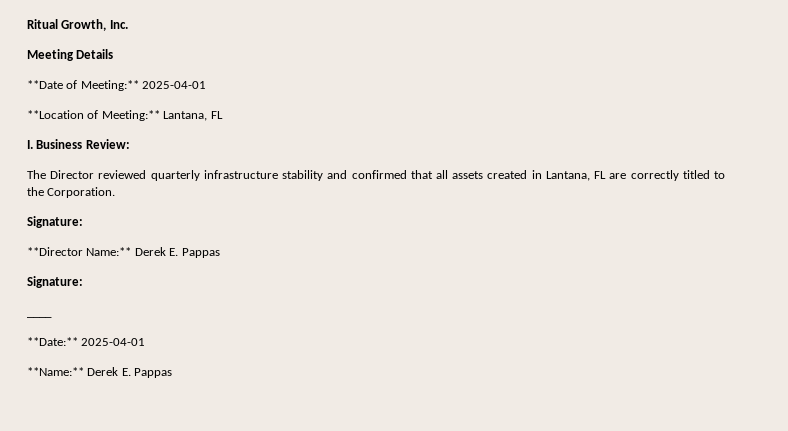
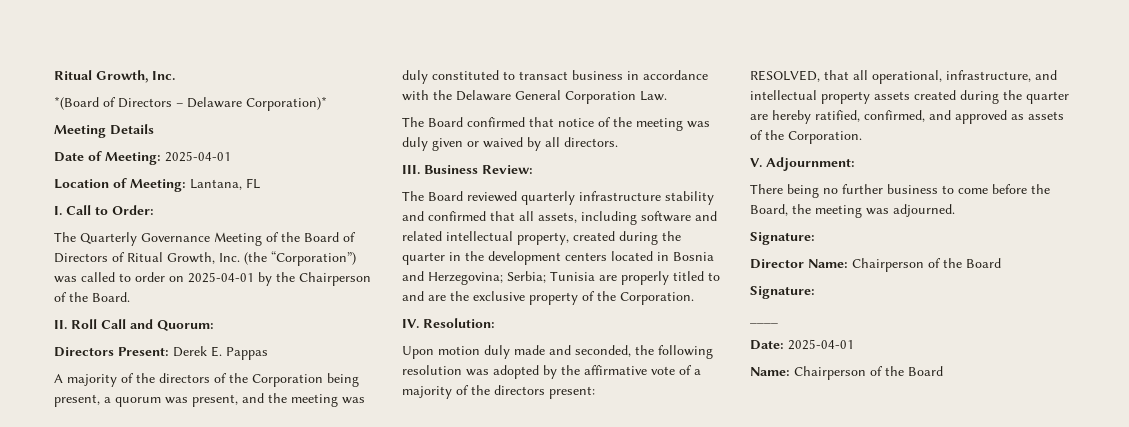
[27,49,114,61] [27,80,207,91] [27,110,223,121] [27,140,33,149] Meeting Details // **Date of Meeting:** 2025-04-01 // **Location of Meeting:** Lantana, FL // I. -> [54,96,327,111] [54,124,154,138] [54,151,231,165] [54,178,260,192] [54,205,154,215] [54,232,356,246] [54,251,356,266] [54,272,371,286] [54,292,130,302] [54,319,214,331] [54,346,268,360] [54,373,359,387] [54,393,365,407] [402,70,708,84] [402,90,667,104] [402,117,710,131] [402,137,618,151] [402,165,420,174] *(Board of Directors – Delaware Corporation)* // Meeting Details // Date of Meeting: 2025-04-01 // Location of Meeting: Lantana, FL // I. Call to Order: // The Quarterly Governance Meeting of the Board of Directors of Ritual Growth, Inc. (the “Corporation”) was called to order on 2025-04-01 by the Chairperson of the Board. // II. Roll Call and Quorum: // Directors Present: Derek E. Pappas // A majority of the directors of the Corporation being present, a quorum was present, and the meeting was duly constituted to transact business in accordance with the Delaware General Corporation Law. // The Board confirmed that notice of the meeting was duly given or waived by all directors. // III.
[50,170,95,179] Director -> [428,191,463,201] Board
[452,170,725,181] [27,187,116,198] [27,216,83,228] [27,247,220,258] assets created in Lantana, FL are correctly titled to the Corporation. // Signature: // **Director Name:** Derek E. Pappas -> [538,211,717,225] [402,231,681,245] [402,251,714,265] [402,271,720,285] [402,291,694,305] [402,318,495,328] [402,345,713,359] [402,365,701,379] [402,385,595,399] [750,70,1057,84] [750,90,1069,104] [750,110,1064,124] [750,130,862,144] [750,157,855,171] [750,184,1050,198] [750,204,955,218] [750,232,815,245] [750,258,1001,272] assets, including software and related intellectual property, created during the quarter in the development centers located in Bosnia and Herzegovina; Serbia; Tunisia are properly titled to and are the exclusive property of the Corporation. // IV. Resolution: // Upon motion duly made and seconded, the following resolution was adopted by the affirmative vote of a majority of the directors present: // RESOLVED, that all operational, infrastructure, and intellectual property assets created during the quarter are hereby ratified, confirmed, and approved as assets of the Corporation. // V. Adjournment: // There being no further business to come before the Board, the meeting was adjourned. // Signature: // Director Name: Chairperson of the Board
[27,337,146,346] [27,367,173,378] **Date:** 2025-04-01 // **Name:** Derek E. Pappas -> [750,339,854,350] [750,366,943,380] Date: 2025-04-01 // Name: Chairperson of the Board

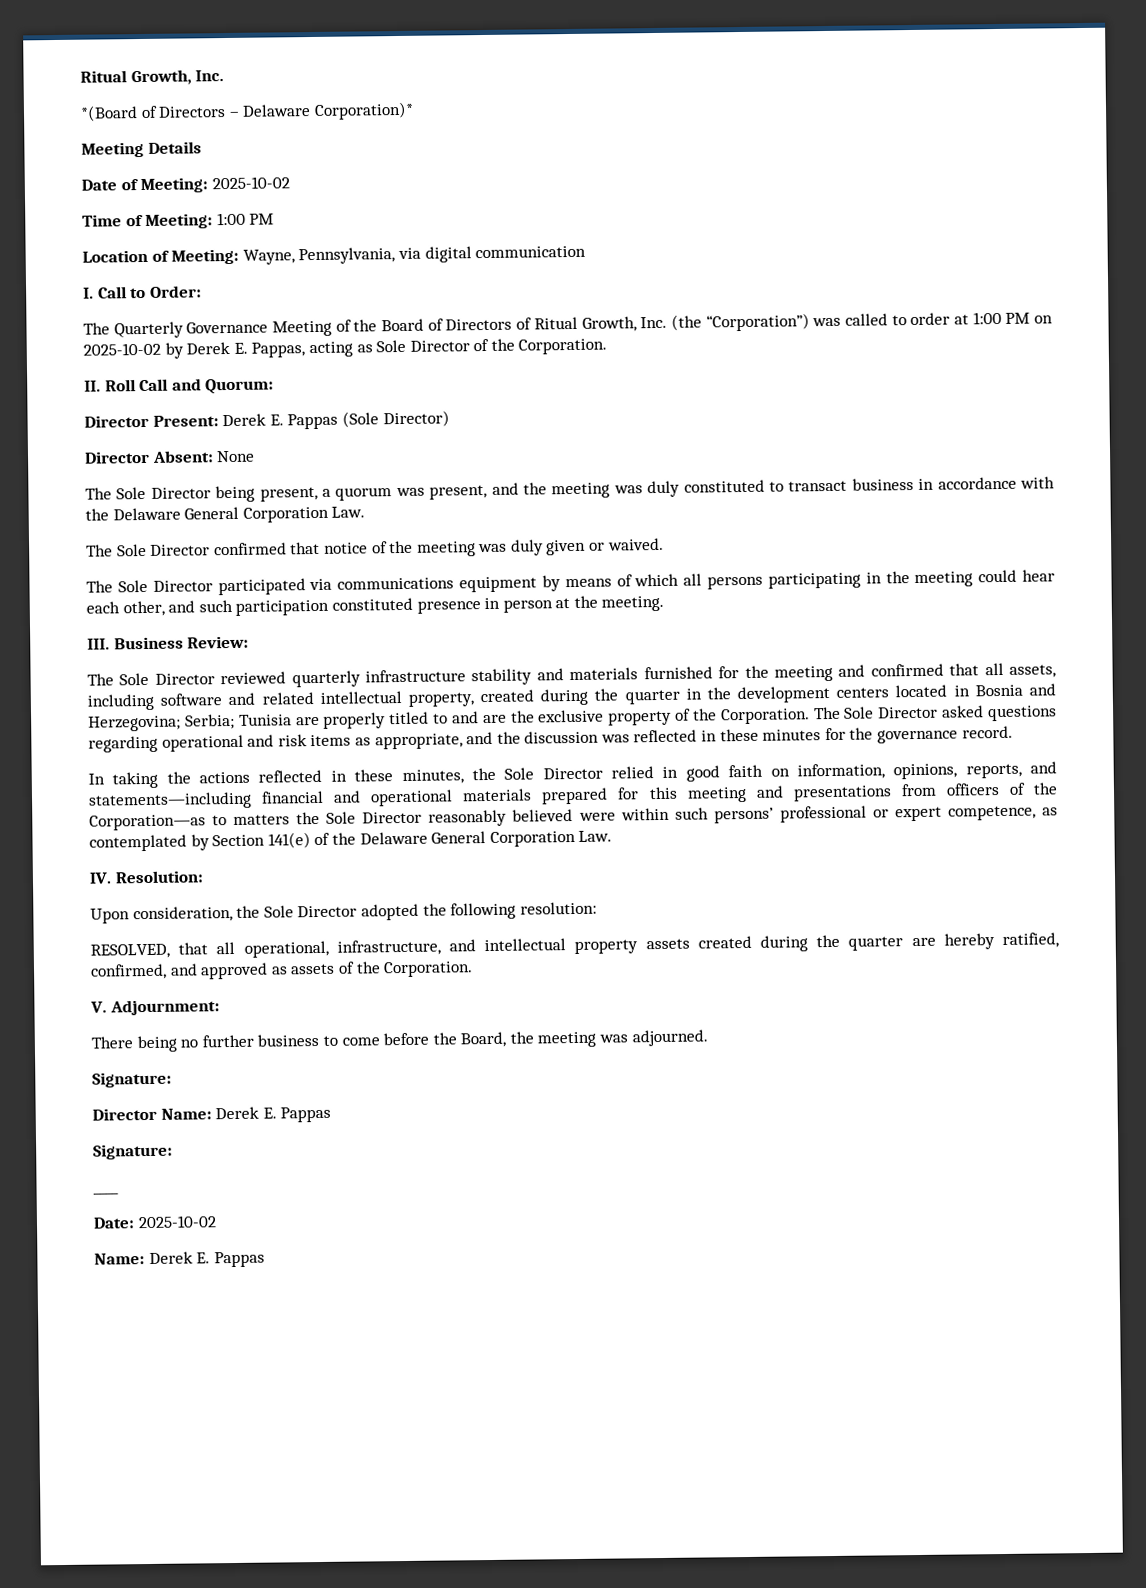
[165,151,231,162] [54,178,260,192] 2025-04-01 // Location of Meeting: Lantana, FL -> [211,176,290,190] [82,212,275,229] [82,245,587,265] 2025-10-02 // Time of Meeting: 1:00 PM // Location of Meeting: Wayne, Pennsylvania, via digital communication
[169,272,371,286] [54,292,130,302] on 2025-04-01 by the Chairperson of the Board. -> [953,311,1053,325] [83,338,608,359] at 1:00 PM on 2025-10-02 by Derek E. Pappas, acting as Sole Director of the Corporation.
[54,347,114,357] Directors -> [84,414,149,428] Director
[54,373,323,387] // A majority of the directors of the Corporation -> [341,410,450,428] [84,450,256,464] [85,486,211,500] (Sole Director) // Director Absent: None // The Sole Director
[428,117,463,127] Board -> [116,543,211,557] Sole Director
[483,137,618,151] waived by all directors. -> [607,537,664,551] [86,569,1056,596] [86,595,665,617] waived. // The Sole Director participated via communications equipment by means of which all persons participating in the meeting could hear each other, and such participation constituted presence in person at the meeting.
[428,191,463,201] Board -> [119,672,215,686] Sole Director
(424, 216) none -> [569,664,866,682] materials furnished for the meeting and
[402,318,495,328] [402,345,713,359] [402,365,701,379] [402,385,595,399] // IV. Resolution: // Upon motion duly made and seconded, the following resolution was adopted by the affirmative vote of a majority of the directors present: -> [813,705,1058,722] [88,725,1013,753] [88,761,1057,789] [88,782,1058,810] [89,805,1058,831] [89,830,613,852] [89,870,204,884] [90,901,597,924] The Sole Director asked questions regarding operational and risk items as appropriate, and the discussion was reflected in these minutes for the governance record. // In taking the actions reflected in these minutes, the Sole Director relied in good faith on information, opinions, reports, and statements—including financial and operational materials prepared for this meeting and presentations from officers of the Corporation—as to matters the Sole Director reasonably believed were within such persons’ professional or expert competence, as contemplated by Section 141(e) of the Delaware General Corporation Law. // IV. Resolution: // Upon consideration, the Sole Director adopted the following resolution:
[852,258,1001,272] Chairperson of the Board -> [215,1106,332,1123] Derek E. Pappas
[788,339,854,350] [750,366,943,380] 2025-04-01 // Name: Chairperson of the Board -> [137,1215,217,1229] [94,1251,265,1268] 2025-10-02 // Name: Derek E. Pappas

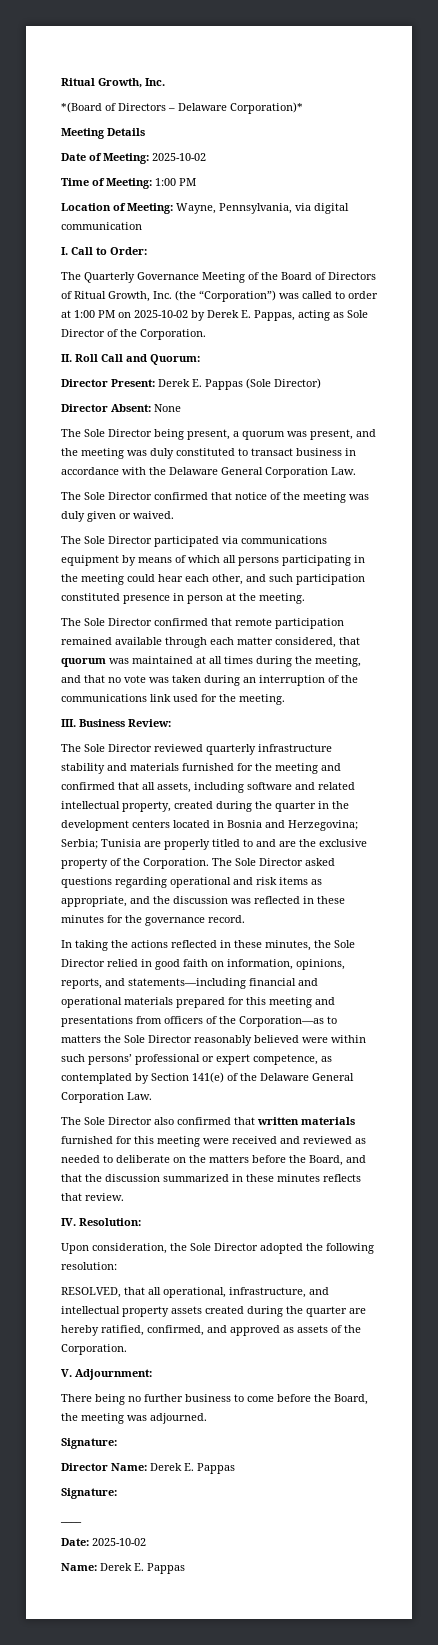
(665, 603) none -> [61,618,344,629] [61,637,360,648] [61,656,361,667] [61,675,358,686] [61,694,285,705] // The Sole Director confirmed that remote participation remained available through each matter considered, that quorum was maintained at all times during the meeting, and that no vote was taken during an interruption of the communications link used for the meeting.
(613, 836) none -> [61,1117,355,1125] [61,1136,366,1147] [61,1155,366,1166] [61,1174,361,1182] [61,1193,124,1201] // The Sole Director also confirmed that written materials furnished for this meeting were received and reviewed as needed to deliberate on the matters before the Board, and that the discussion summarized in these minutes reflects that review.

